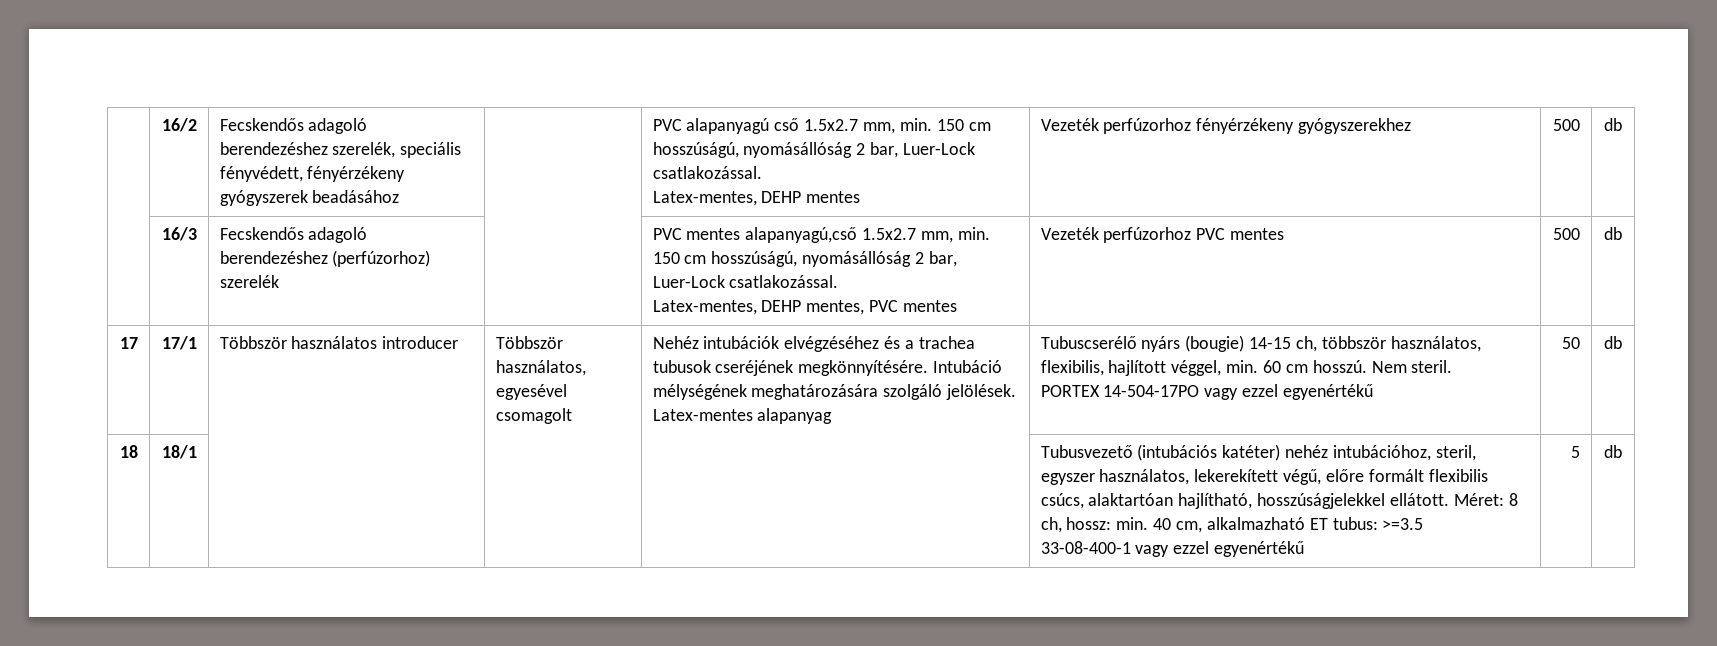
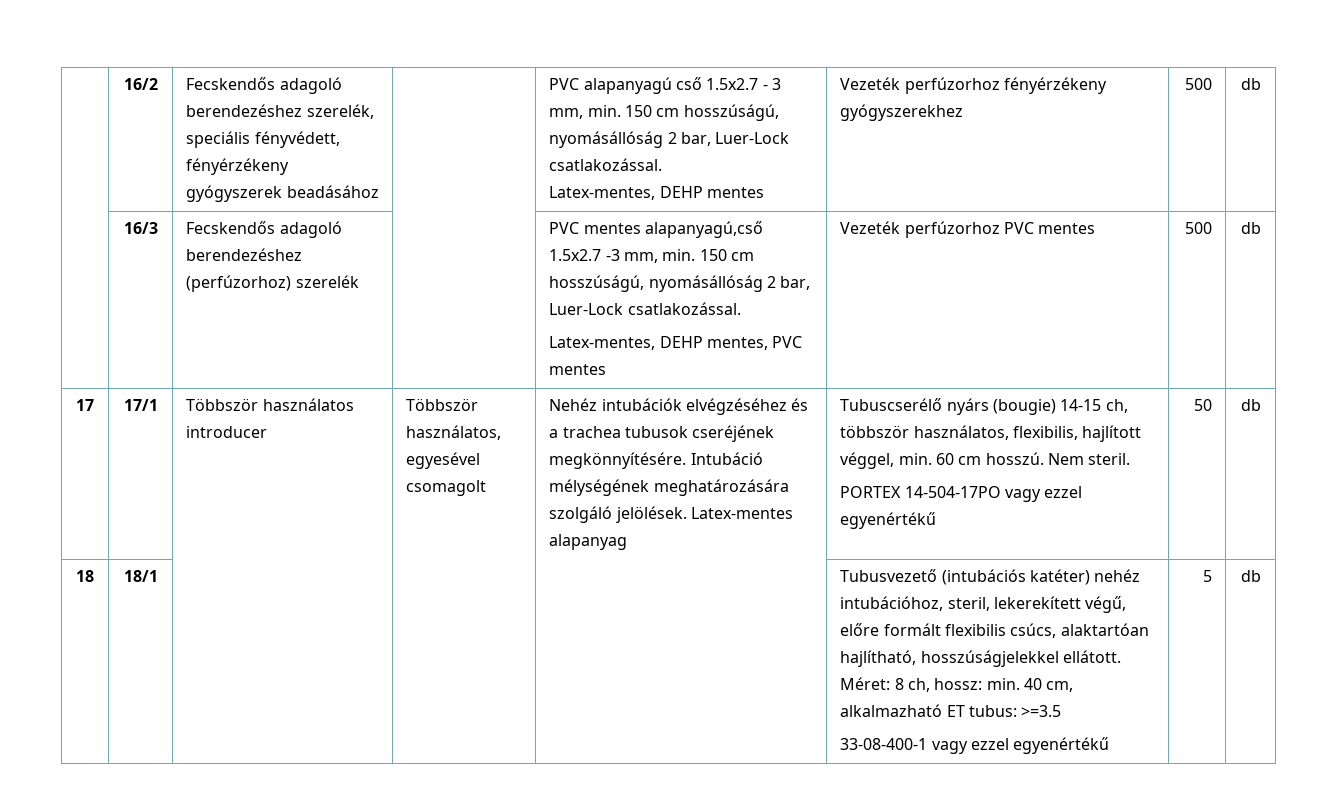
(859, 125) none -> [762,78,781,90] - 3
(917, 234) none -> [605,249,620,261] -3
[1040,469,1190,485] egyszer használatos, -> (990, 604) none

